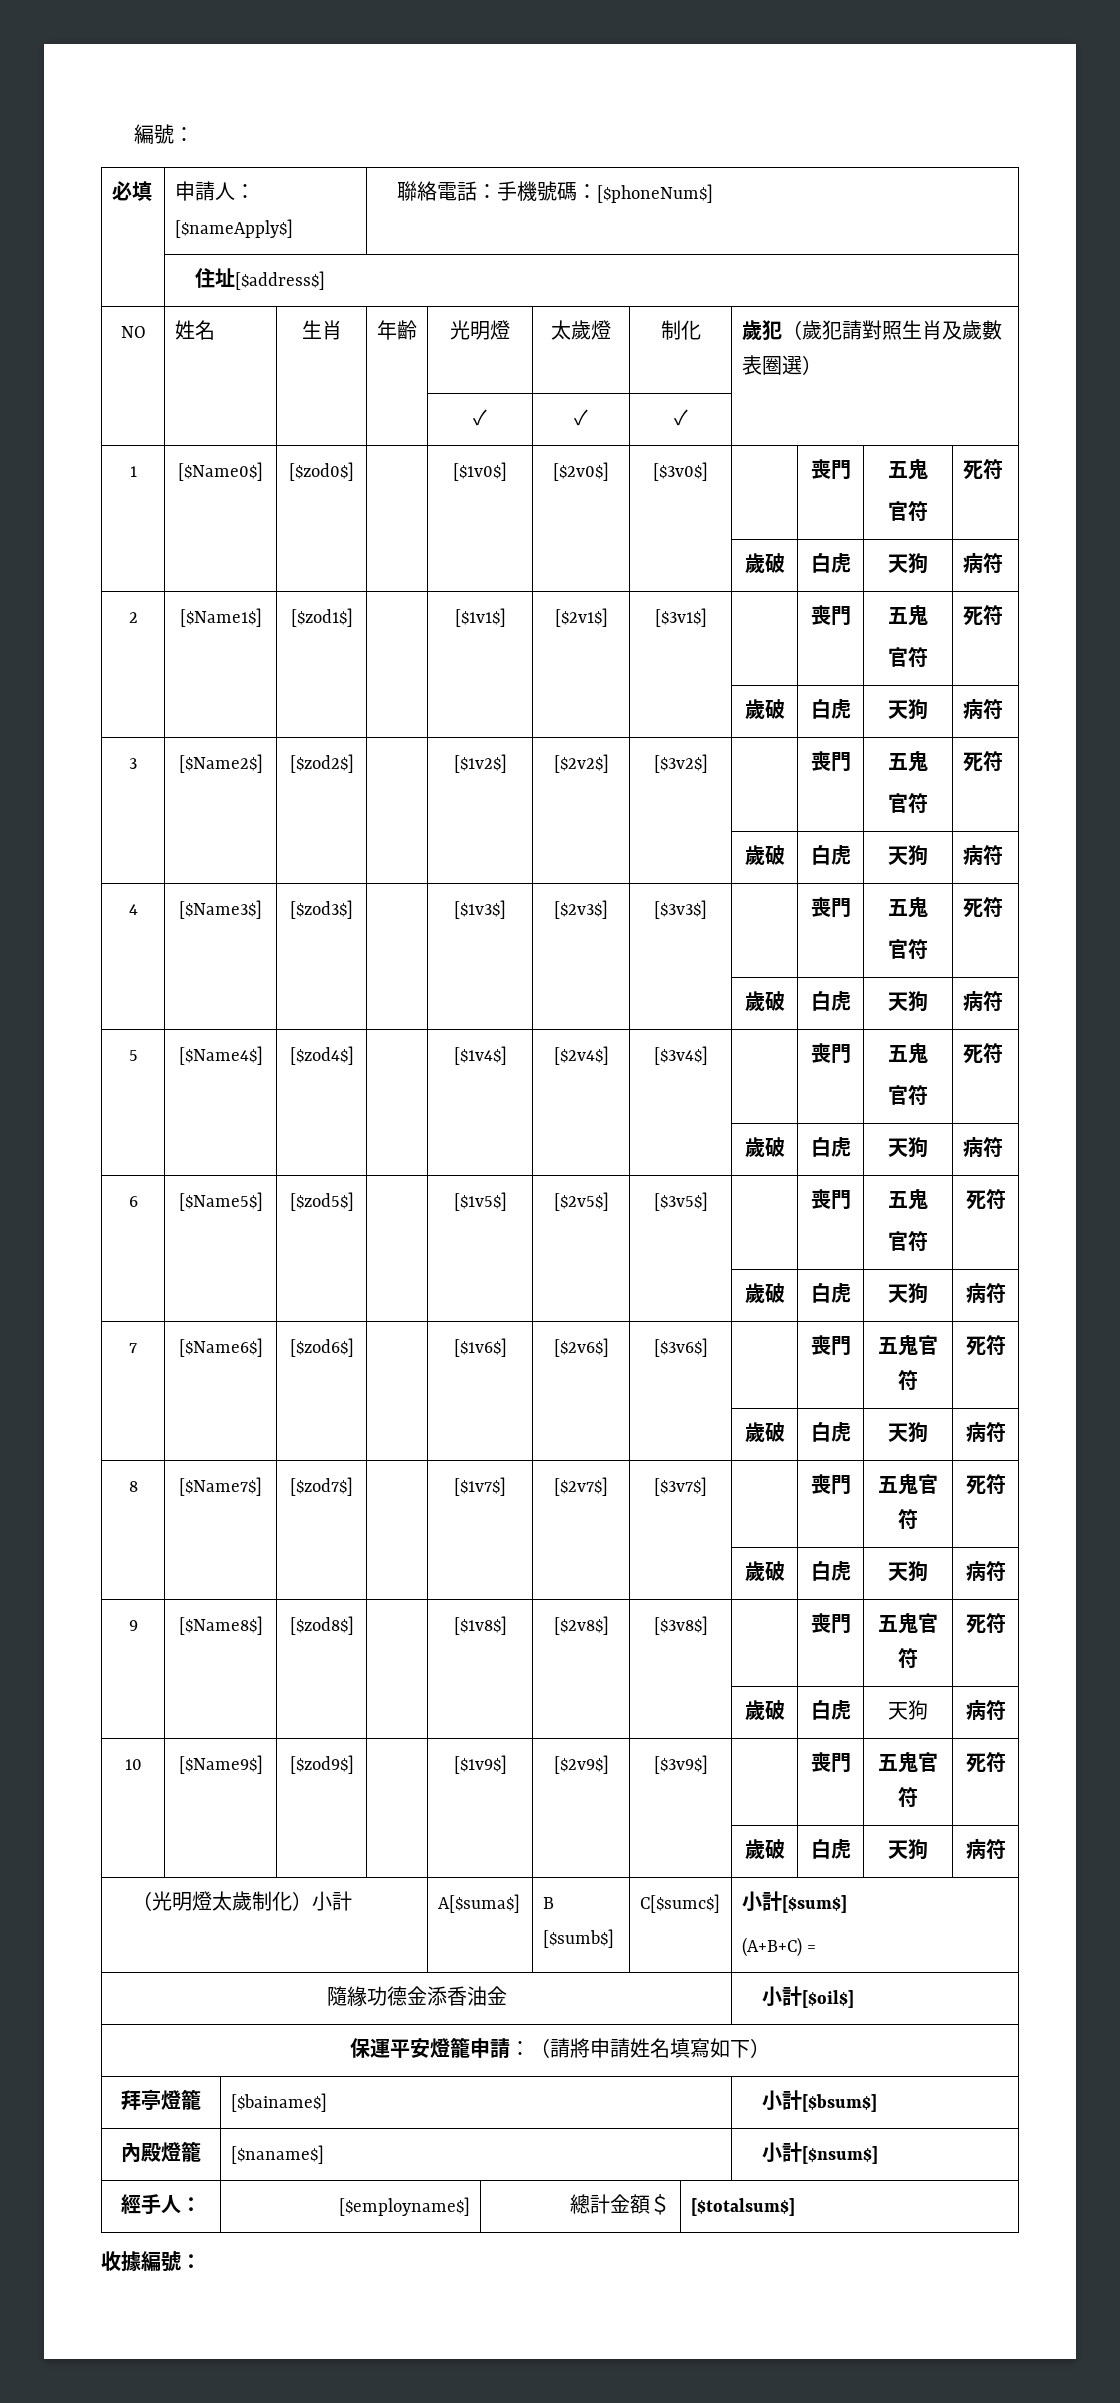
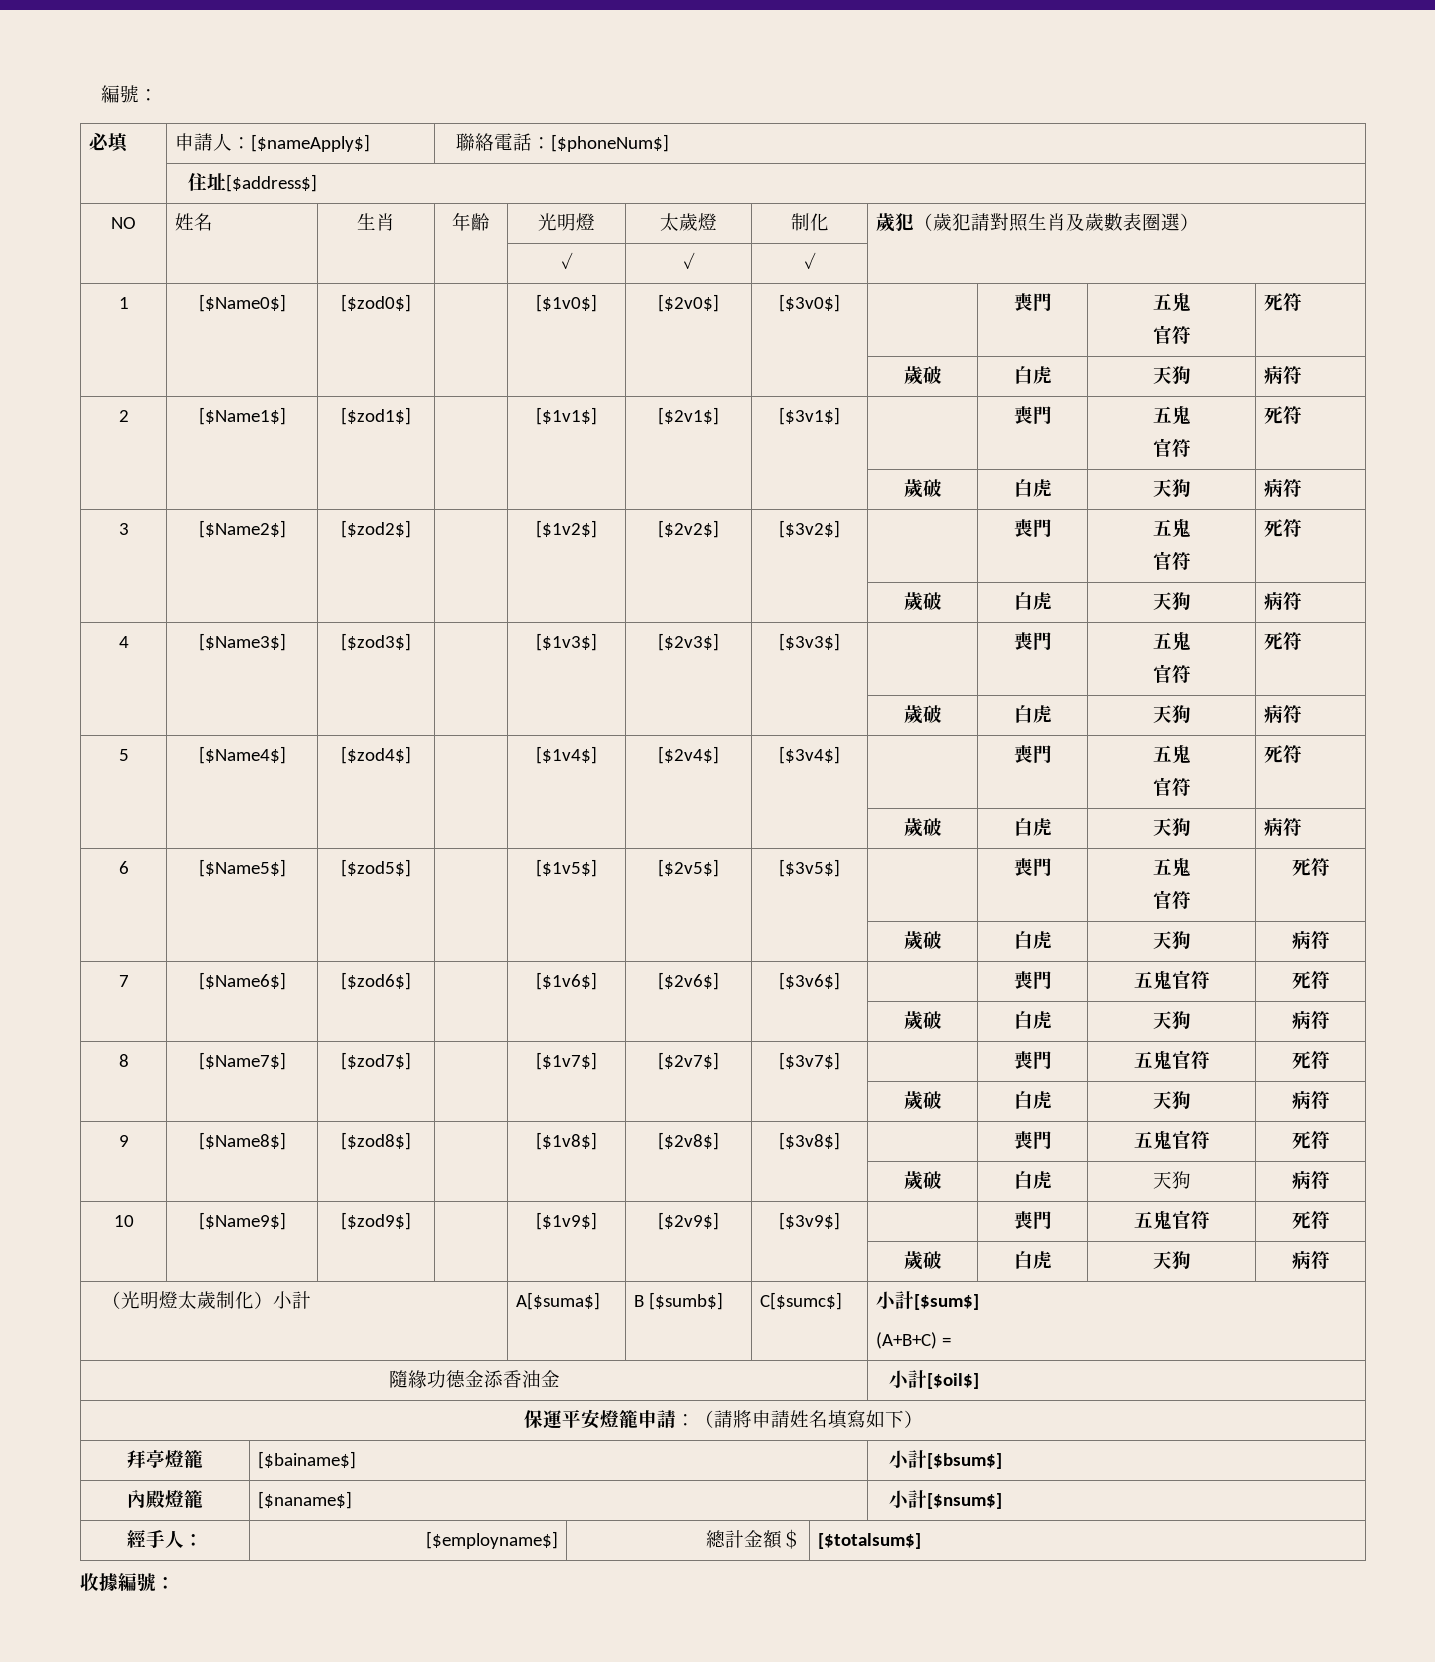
[496,181,597,201] 手機號碼： -> (551, 143) none

